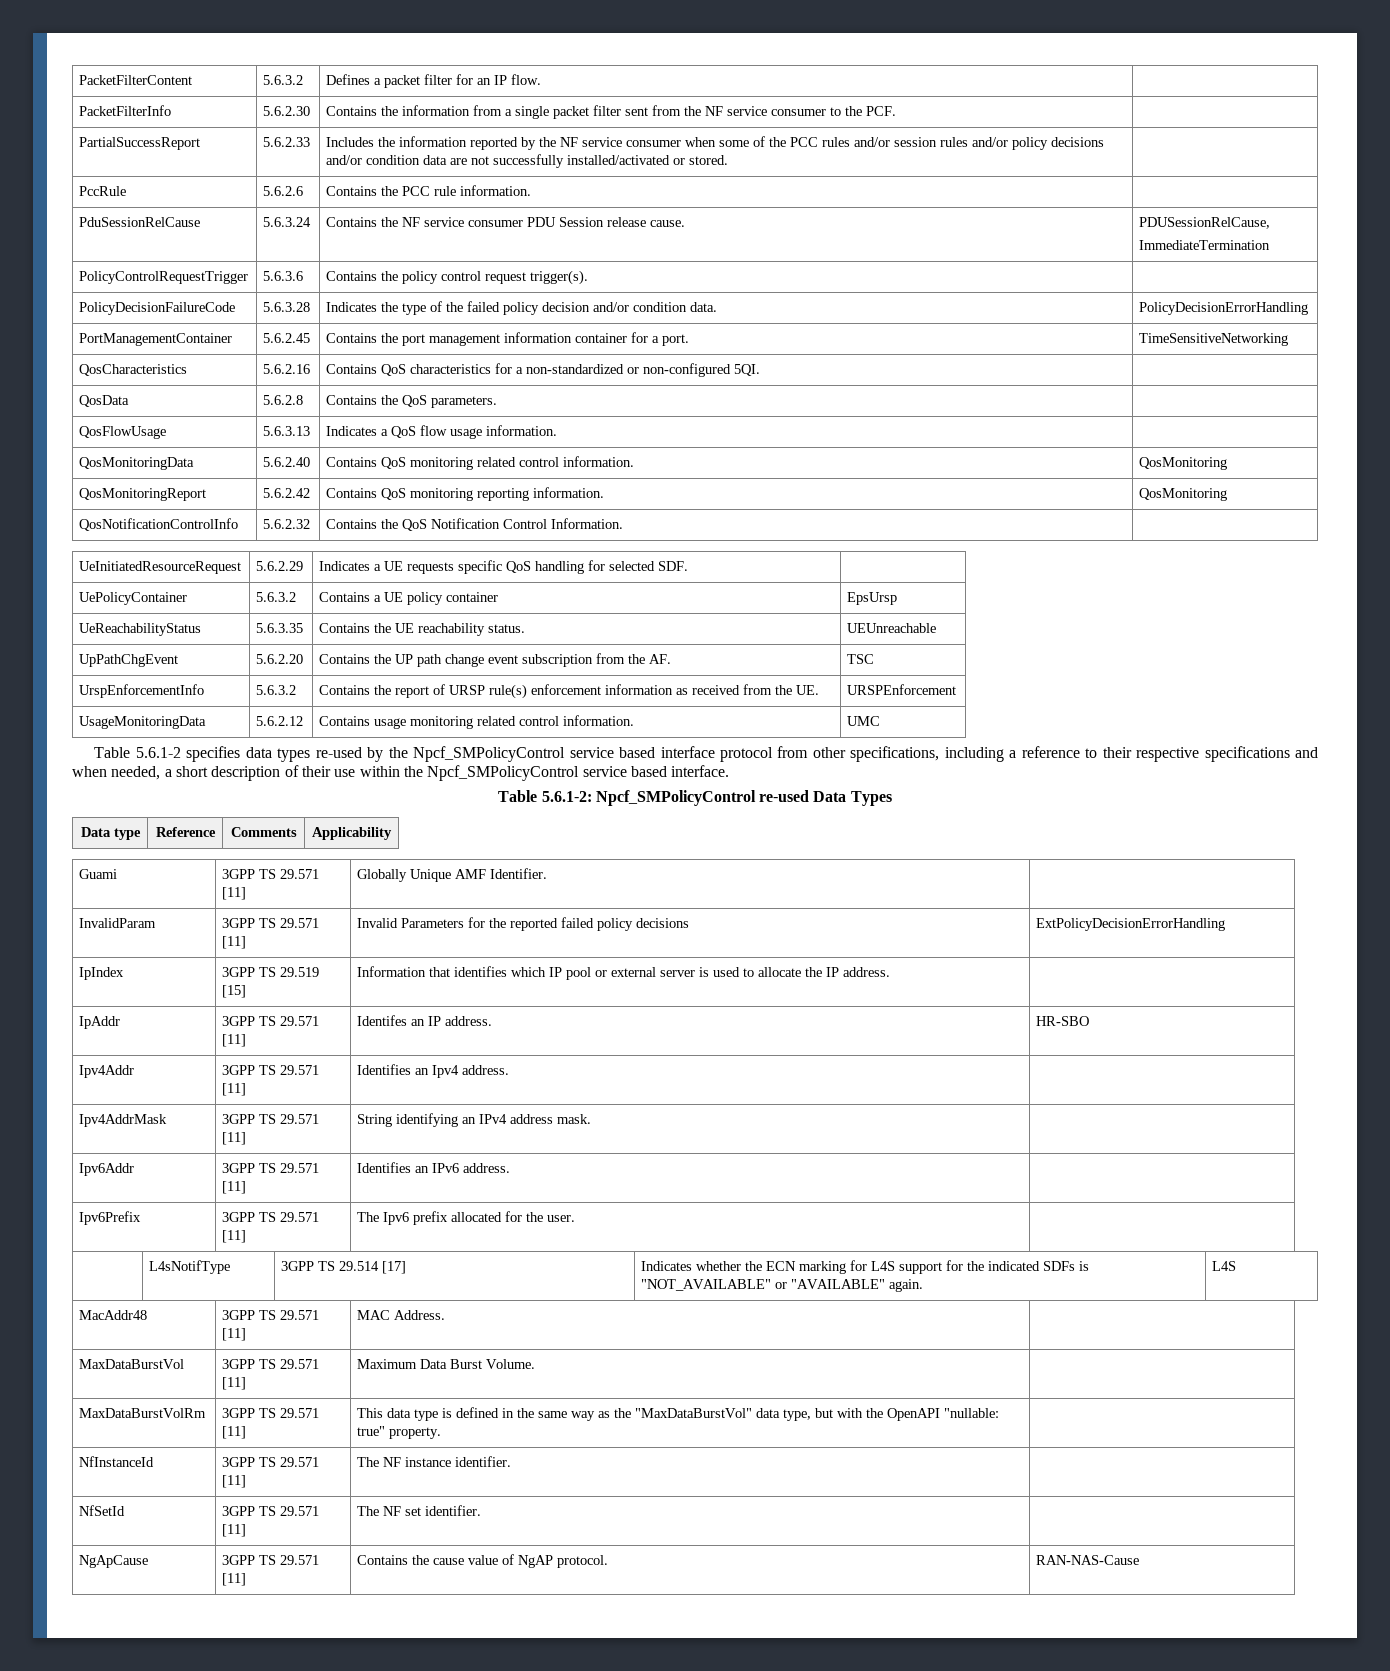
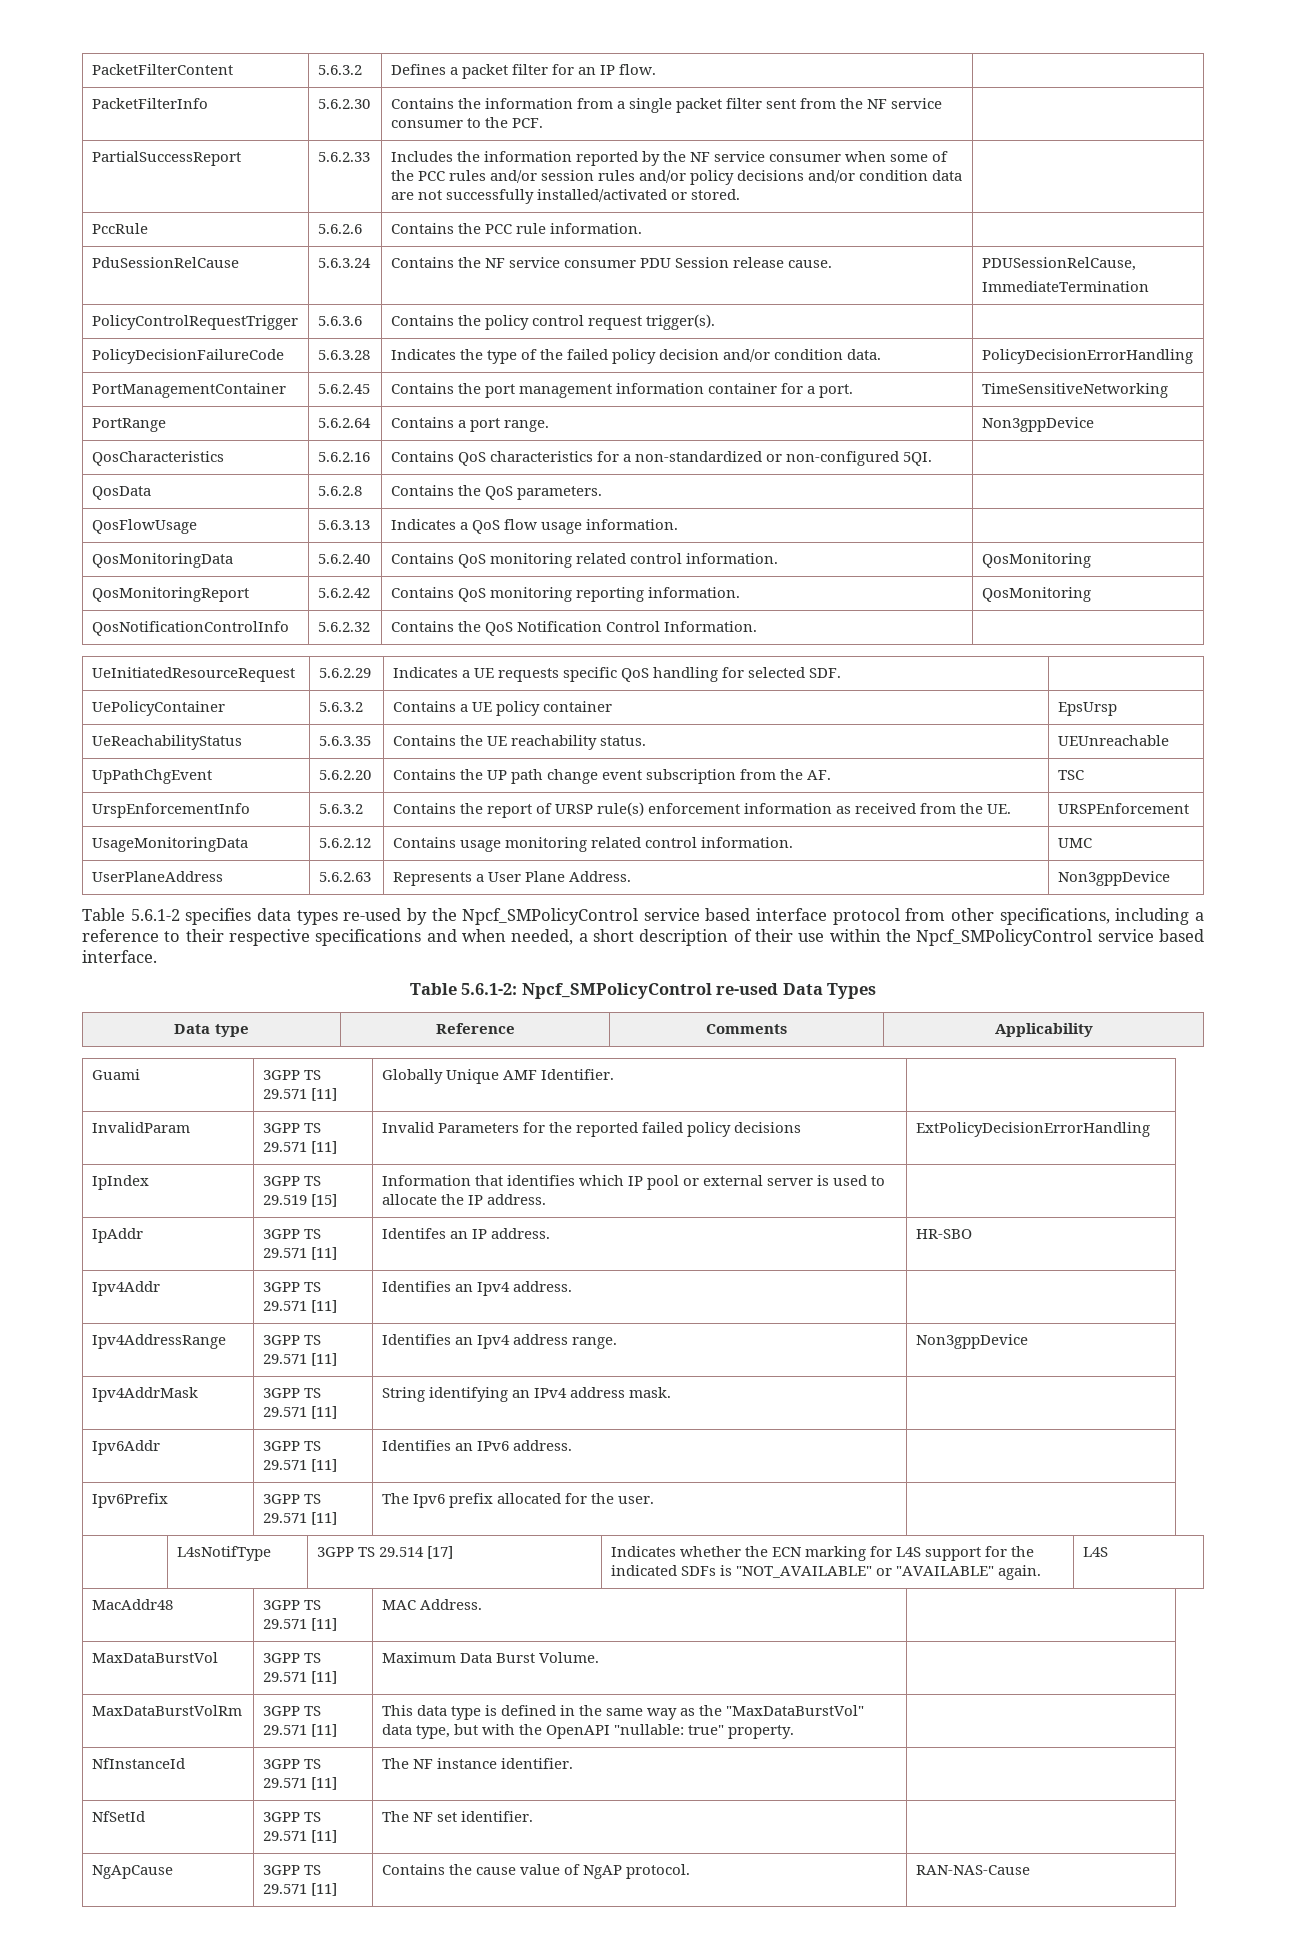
(1289, 339) none -> [91,418,166,432] [317,418,371,428] [390,417,549,432] [981,417,1094,432] // PortRange | 5.6.2.64 | Contains a port range. | Non3gppDevice
(881, 721) none -> [91,871,223,882] [318,872,371,882] [392,871,632,886] [1057,871,1170,886] // UserPlaneAddress | 5.6.2.63 | Represents a User Plane Address. | Non3gppDevice
(510, 1070) none -> [91,1334,226,1349] [262,1335,321,1345] [262,1353,337,1366] [381,1334,618,1349] [915,1334,1028,1349] // Ipv4AddressRange | 3GPP TS 29.571 [11] | Identifies an Ipv4 address range. | Non3gppDevice

